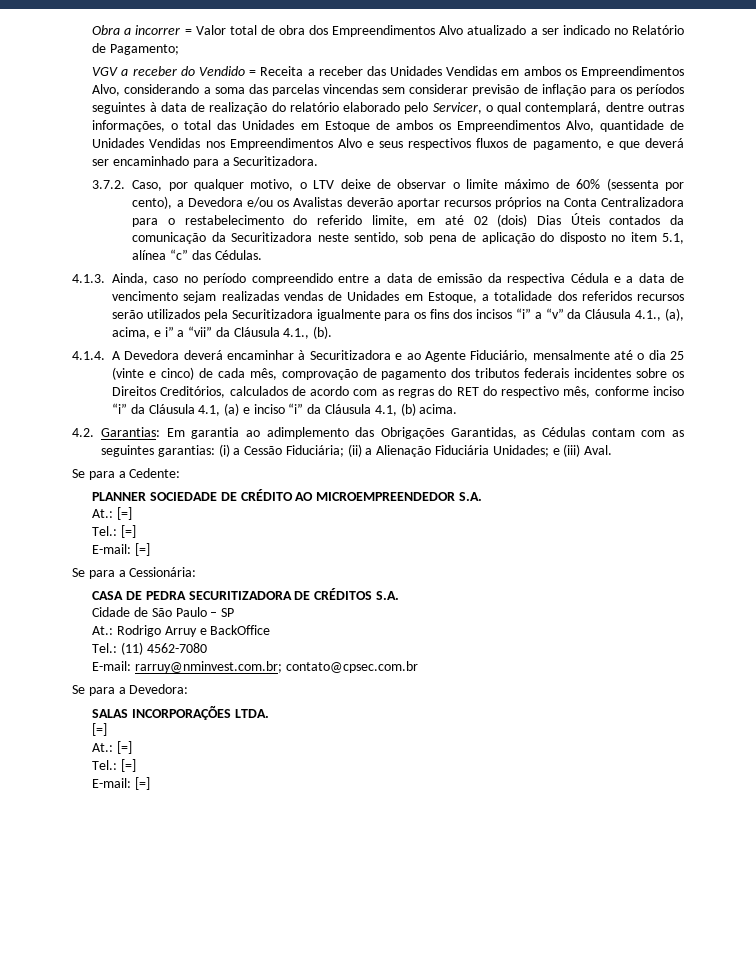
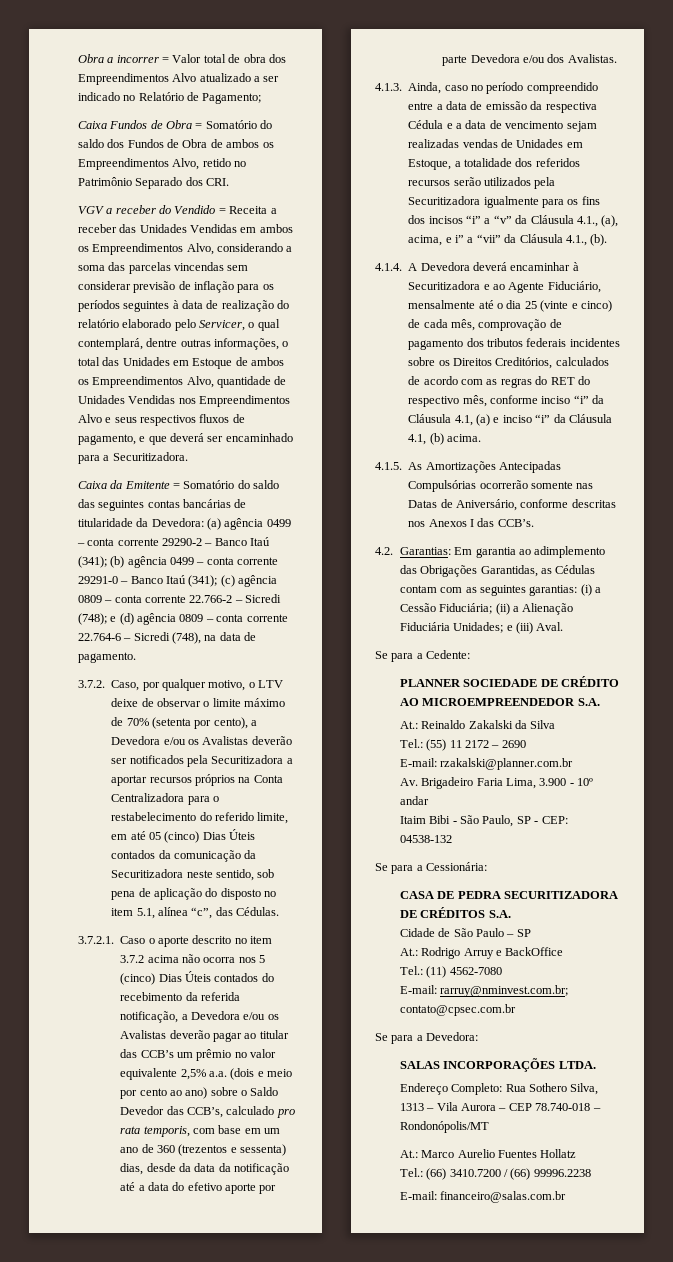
(180, 49) none -> [77,120,273,129] [77,139,274,148] [77,158,247,170] [77,177,230,189] // Caixa Fundos de Obra = Somatório do saldo dos Fundos de Obra de ambos os Empreendimentos Alvo, retido no Patrimônio Separado dos CRI.
(319, 161) none -> [77,480,280,489] [77,499,247,511] [77,518,291,530] [76,537,271,546] [77,556,279,568] [77,575,278,587] [77,594,282,603] [77,613,288,625] [77,632,257,644] [77,652,136,663] // Caixa da Emitente = Somatório do saldo das seguintes contas bancárias de titularidade da Devedora: (a) agência 0499 – conta corrente 29290-2 – Banco Itaú (341); (b) agência 0499 – conta corrente 29291-0 – Banco Itaú (341); (c) agência 0809 – conta corrente 22.766-2 – Sicredi (748); e (d) agência 0809 – conta corrente 22.764-6 – Sicredi (748), na data de pagamento.
[576,178,659,191] 60% (sessenta -> [126,717,191,729] 70% (setenta
(393, 202) none -> [111,755,293,767] ser notificados pela Securitizadora a
[473,214,528,227] 02 (dois) -> [148,831,200,843] 05 (cinco)
[170,249,189,260] “c” -> [191,907,213,919] “c”,
(262, 255) none -> [77,935,273,947] [120,954,266,963] [120,971,274,985] [120,992,240,1001] [120,1011,279,1023] [120,1030,289,1042] [120,1049,277,1061] [120,1068,293,1080] [120,1087,279,1099] [120,1106,295,1118] [120,1125,281,1137] [120,1144,287,1156] [120,1163,290,1175] [120,1182,277,1194] [442,54,617,66] // 3.7.2.1. Caso o aporte descrito no item 3.7.2 acima não ocorra nos 5 (cinco) Dias Úteis contados do recebimento da referida notificação, a Devedora e/ou os Avalistas deverão pagar ao titular das CCB’s um prêmio no valor equivalente 2,5% a.a. (dois e meio por cento ao ano) sobre o Saldo Devedor das CCB’s, calculado pro rata temporis, com base em um ano de 360 (trezentos e sessenta) dias, desde da data da notificação até a data do efetivo aporte por parte Devedora e/ou dos Avalistas.
(458, 409) none -> [375,461,561,473] [408,480,594,492] [408,499,616,511] [408,518,534,527] // 4.1.5. As Amortizações Antecipadas Compulsórias ocorrerão somente nas Datas de Aniversário, conforme descritas nos Anexos I das CCB’s.
[117,507,133,520] [92,525,137,538] [92,543,151,556] [=] // Tel.: [=] // E-mail: [=] -> [421,720,556,729] [399,739,526,751] [399,758,574,770] [399,777,594,789] [399,796,429,805] [399,815,568,827] [399,835,452,843] Reinaldo Zakalski da Silva // Tel.: (55) 11 2172 – 2690 // E-mail: rzakalski@planner.com.br // Av. Brigadeiro Faria Lima, 3.900 - 10º andar // Itaim Bibi - São Paulo, SP - CEP: 04538-132
[92,723,108,736] [92,741,133,754] [92,759,137,772] [92,777,151,790] [=] // At.: [=] // Tel.: [=] // E-mail: [=] -> [399,1083,599,1095] [399,1102,601,1111] [399,1121,489,1133] [399,1149,577,1158] [399,1168,591,1180] [399,1191,567,1203] Endereço Completo: Rua Sothero Silva, 1313 – Vila Aurora – CEP 78.740-018 – Rondonópolis/MT // At.: Marco Aurelio Fuentes Hollatz // Tel.: (66) 3410.7200 / (66) 99996.2238 // E-mail: financeiro@salas.com.br

